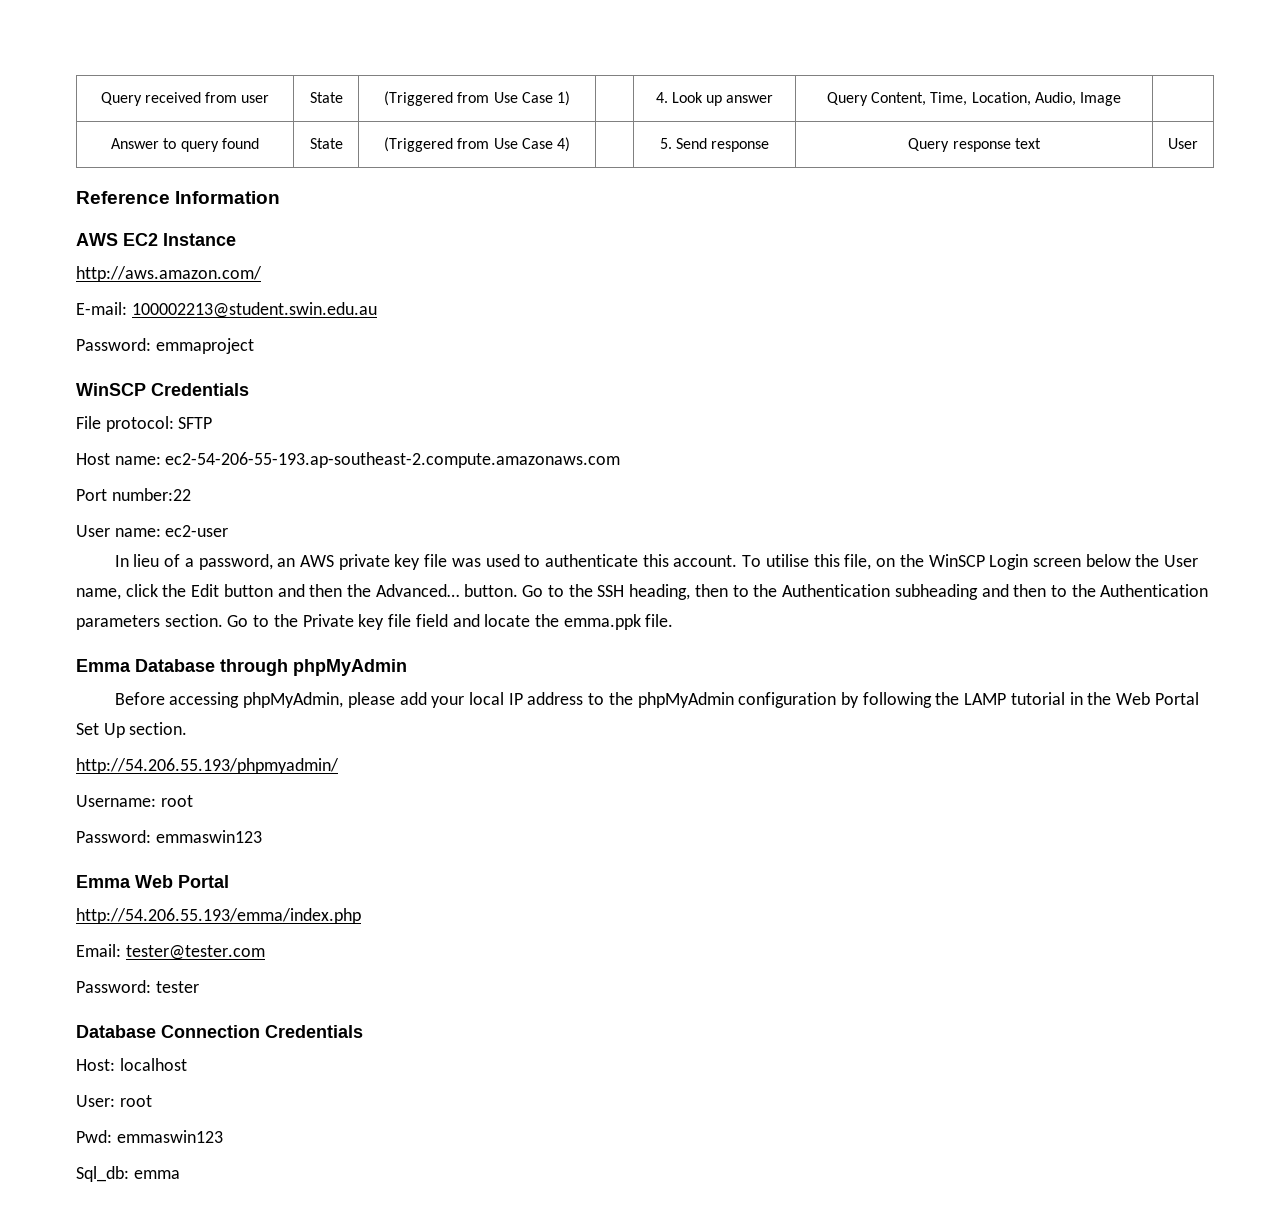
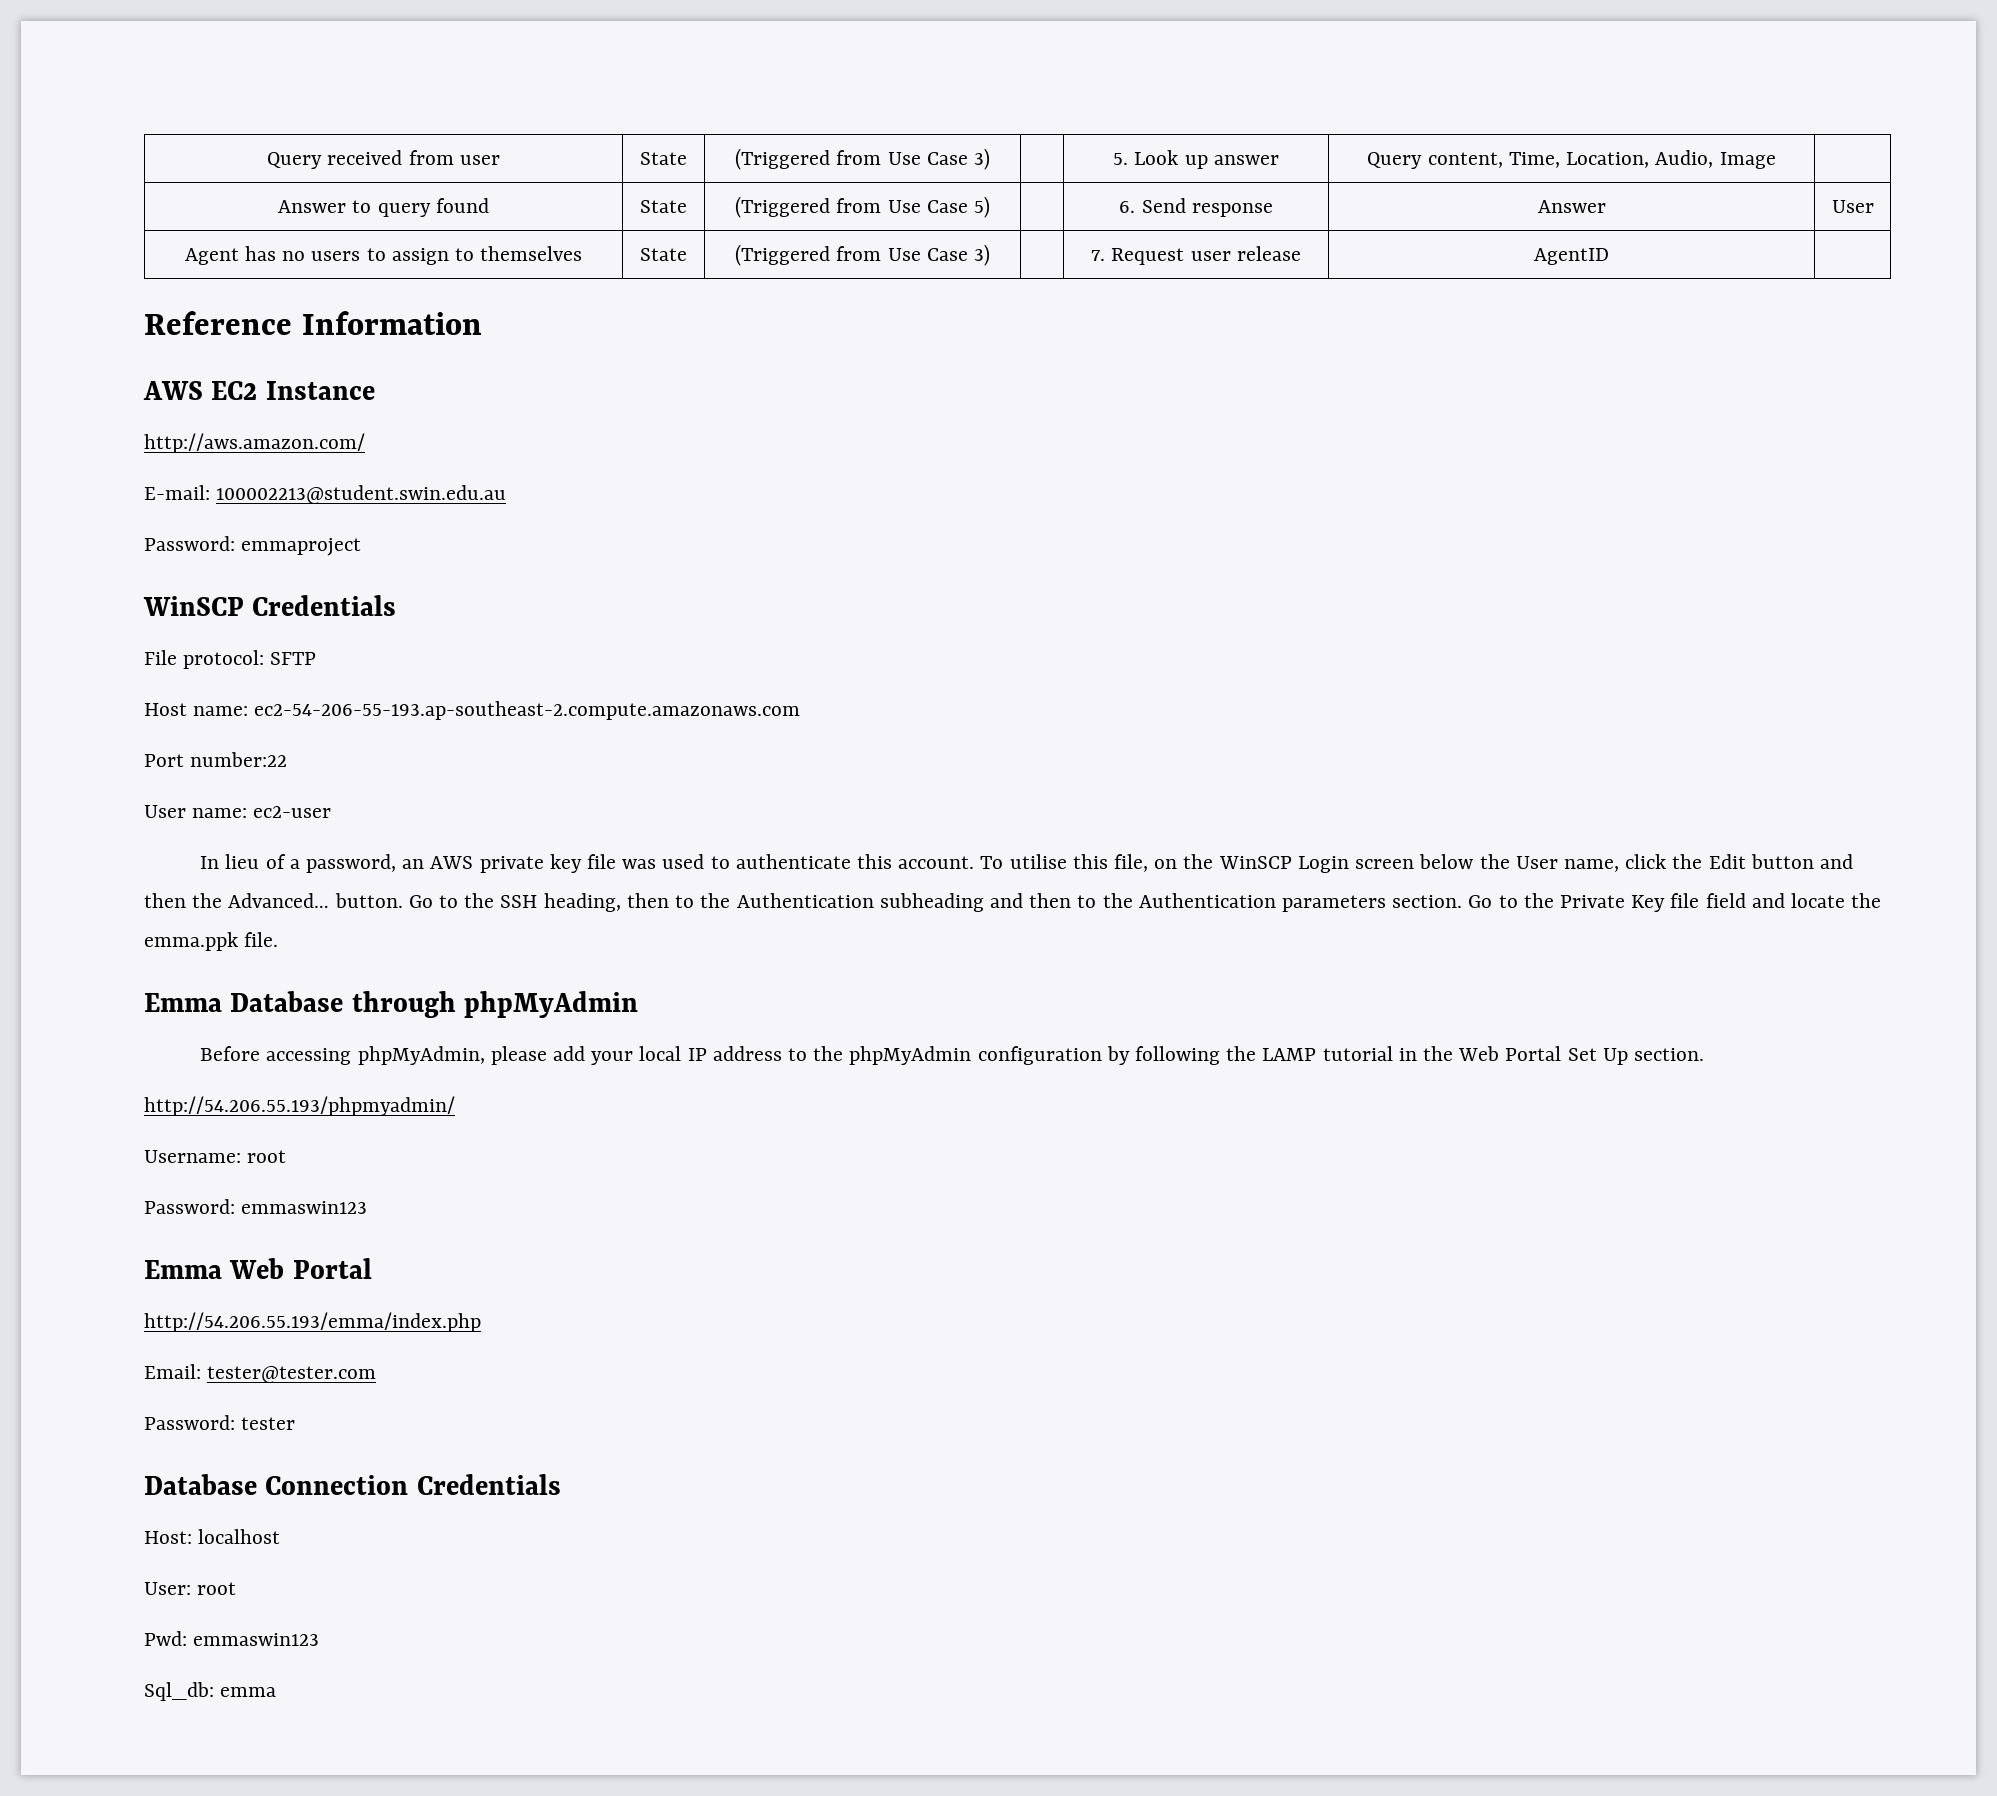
[557,91,571,106] [655,92,668,103] 1) | | 4. -> [973,148,990,170] [1113,153,1129,165] 3) | | 5.
[871,92,927,106] Content, -> [1427,152,1503,168] content,
[557,137,571,152] [659,138,672,149] 4) | | 5. -> [973,196,990,218] [1119,201,1136,213] 5) | | 6.
[908,138,1041,152] [1168,138,1198,149] Query response text | User -> [1537,200,1606,213] [1831,200,1874,213] [184,246,583,265] [640,248,687,261] [735,244,990,266] [1091,246,1301,265] [1533,248,1609,265] Answer | User // Agent has no users to assign to themselves | State | (Triggered from Use Case 3) | | 7. Request user release | AgentID |
[358,614,385,630] key -> [1631,895,1666,912] Key

